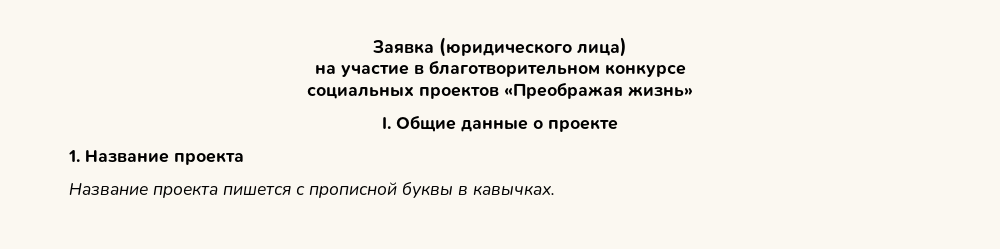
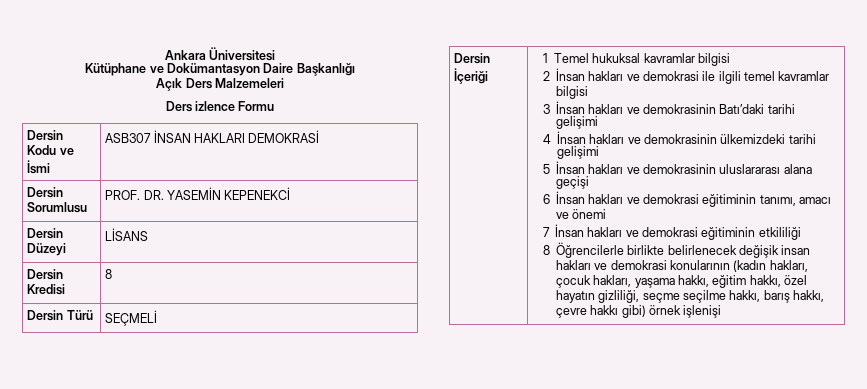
[372,37,627,57] [314,60,686,77] [307,82,693,99] [382,115,618,132] [68,150,244,165] [69,181,555,199] Заявка (юридического лица) // на участие в благотворительном конкурсе // социальных проектов «Преображая жизнь» // I. Общие данные о проекте // 1. Название проекта // Название проекта пишется с прописной буквы в кавычках. -> [164,47,276,61] [85,63,355,76] [156,78,284,91] [165,101,275,112] [27,130,64,141] [27,145,74,155] [27,160,51,174] [105,130,320,143] [27,187,64,198] [27,202,88,213] [105,187,291,200] [27,228,64,239] [27,243,67,256] [105,228,149,241] [27,269,64,280] [27,284,66,295] [105,269,113,279] [27,310,93,321] [105,310,158,326] [454,53,491,64] [454,68,489,84] [542,53,730,66] [542,68,830,84] [555,86,588,99] [542,101,795,114] [555,116,598,129] [542,131,816,144] [556,146,599,159] [542,161,812,174] [555,176,589,189] [542,191,832,207] [555,209,607,219] [542,224,801,240] [542,242,811,258] [555,260,808,272] [555,275,808,288] [555,290,825,303] [555,305,722,318] Ankara Üniversitesi // Kütüphane ve Dokümantasyon Daire Başkanlığı // Açık Ders Malzemeleri // Ders izlence Formu // Dersin Kodu ve İsmi | ASB307 İNSAN HAKLARI DEMOKRASİ // Dersin Sorumlusu | PROF. DR. YASEMİN KEPENEKCİ // Dersin Düzeyi | LİSANS // Dersin Kredisi | 8 // Dersin Türü | SEÇMELİ // Dersin İçeriği | 1 Temel hukuksal kavramlar bilgisi // 2 İnsan hakları ve demokrasi ile ilgili temel kavramlar bilgisi // 3 İnsan hakları ve demokrasinin Batı’daki tarihi gelişimi // 4 İnsan hakları ve demokrasinin ülkemizdeki tarihi gelişimi // 5 İnsan hakları ve demokrasinin uluslararası alana geçişi // 6 İnsan hakları ve demokrasi eğitiminin tanımı, amacı ve önemi // 7 İnsan hakları ve demokrasi eğitiminin etkililiği // 8 Öğrencilerle birlikte belirlenecek değişik insan hakları ve demokrasi konularının (kadın hakları, çocuk hakları, yaşama hakkı, eğitim hakkı, özel hayatın gizliliği, seçme seçilme hakkı, barış hakkı, çevre hakkı gibi) örnek işlenişi

